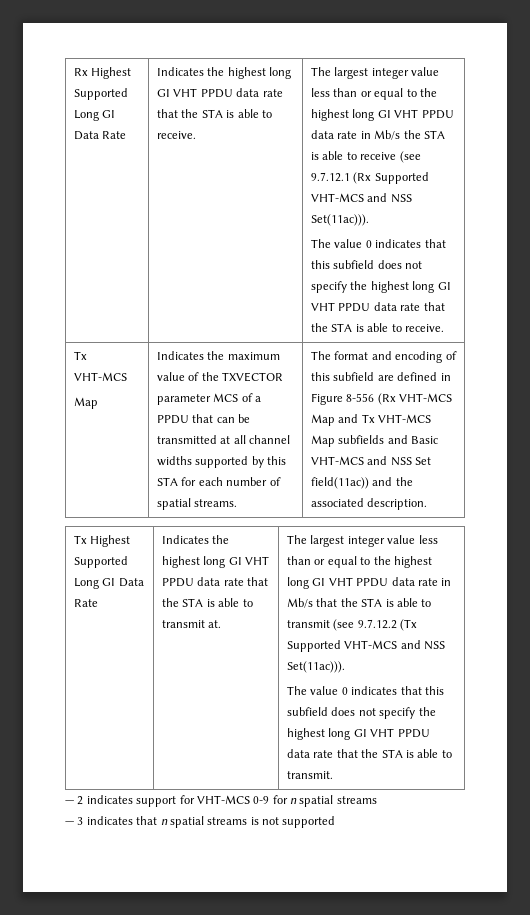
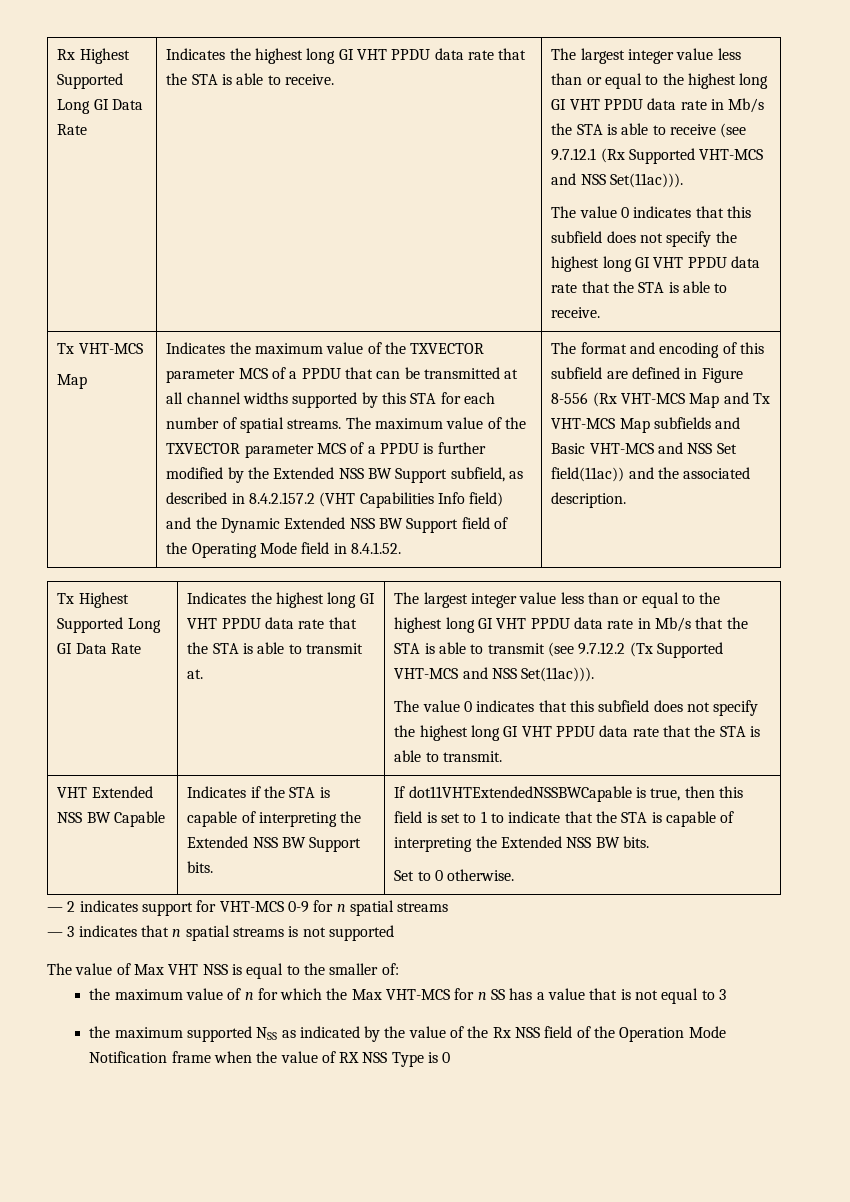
(238, 503) none -> [345,417,526,429] [166,442,486,458] [166,467,523,483] [166,492,504,508] [166,517,508,533] [166,542,401,558] The maximum value of the TXVECTOR parameter MCS of a PPDU is further modified by the Extended NSS BW Support subfield, as described in 8.4.2.157.2 (VHT Capabilities Info field) and the Dynamic Extended NSS BW Support field of the Operating Mode field in 8.4.1.52.
(334, 775) none -> [57,786,153,798] [57,811,165,827] [187,786,330,798] [187,811,362,827] [187,836,362,852] [187,861,214,873] [394,786,743,802] [394,811,735,827] [394,836,649,852] [394,869,515,881] // VHT Extended NSS BW Capable | Indicates if the STA is capable of interpreting the Extended NSS BW Support bits. | If dot11VHTExtendedNSSBWCapable is true, then this field is set to 1 to indicate that the STA is capable of interpreting the Extended NSS BW bits. // Set to 0 otherwise.
(336, 822) none -> [47,963,399,979] [89,988,726,1004] [89,1026,726,1042] [89,1051,451,1067] // The value of Max VHT NSS is equal to the smaller of: // the maximum value of n for which the Max VHT-MCS for n SS has a value that is not equal to 3 // the maximum supported NSS as indicated by the value of the Rx NSS field of the Operation Mode Notification frame when the value of RX NSS Type is 0

